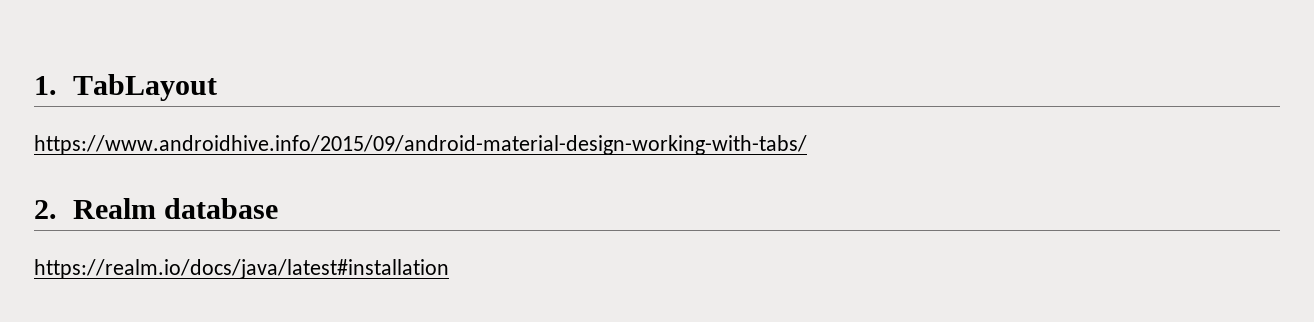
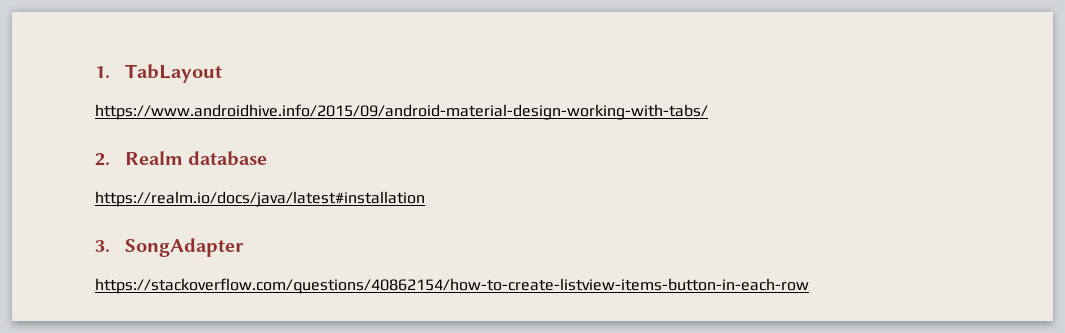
(449, 269) none -> [95,238,244,257] [95,278,809,294] // 3. SongAdapter // https://stackoverflow.com/questions/40862154/how-to-create-listview-items-button-in-each-row

